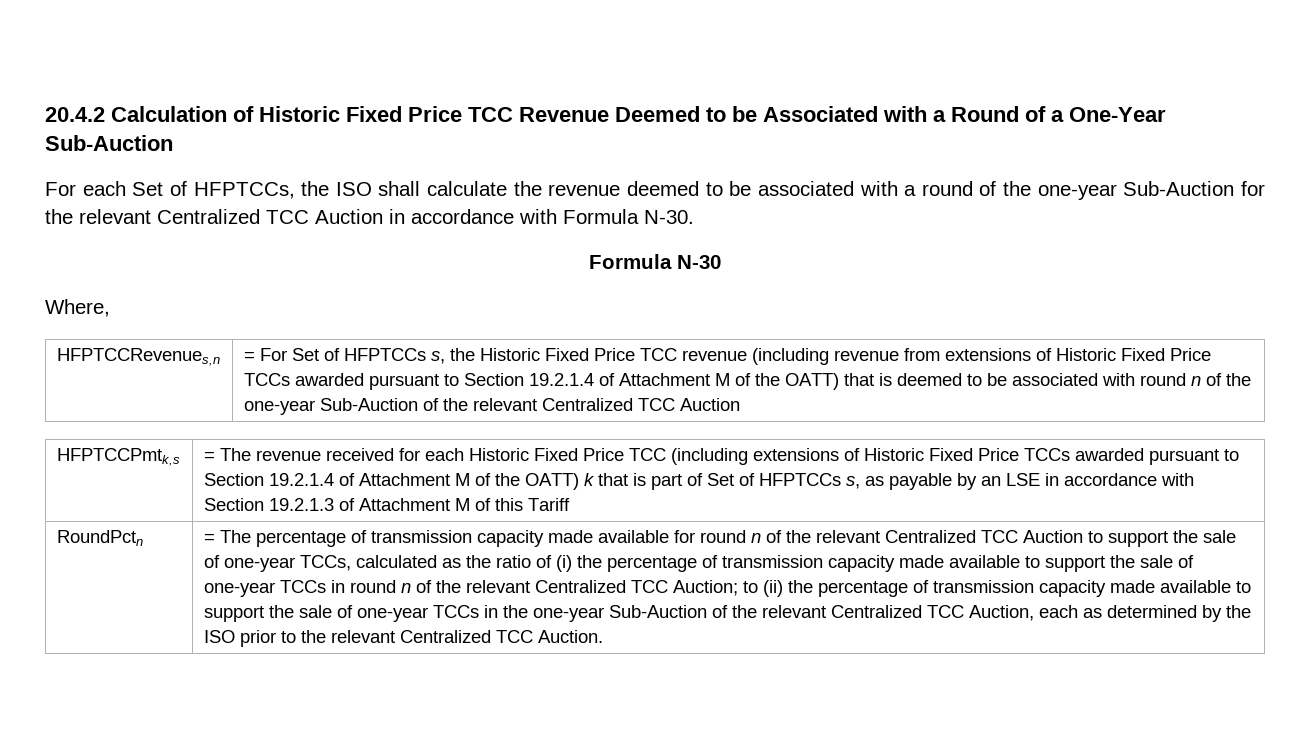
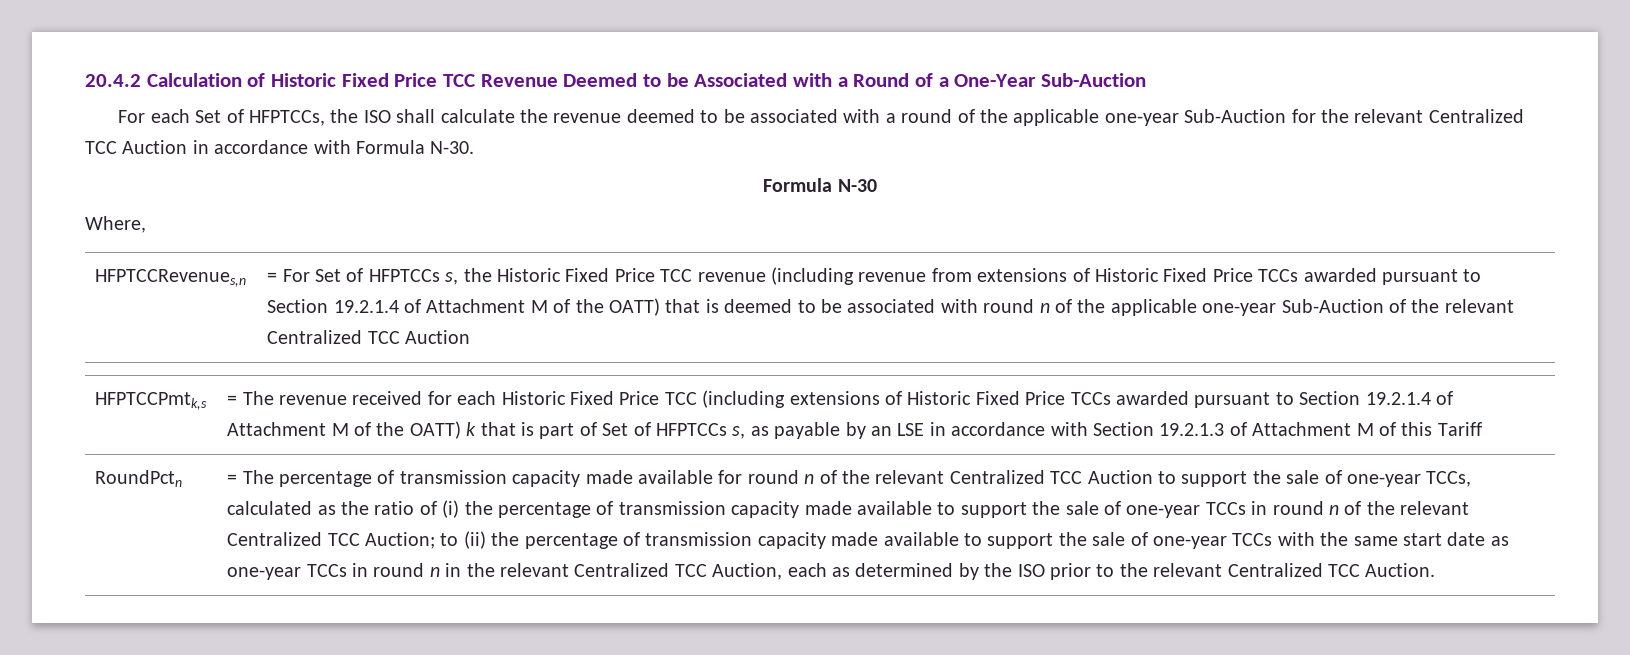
(1032, 188) none -> [1013,109,1100,126] applicable
(1251, 379) none -> [1110,299,1197,316] applicable
[483,605,728,622] in the one-year Sub-Auction of -> [1277,532,1509,546] [227,563,462,580] with the same start date as one-year TCCs in round n in

